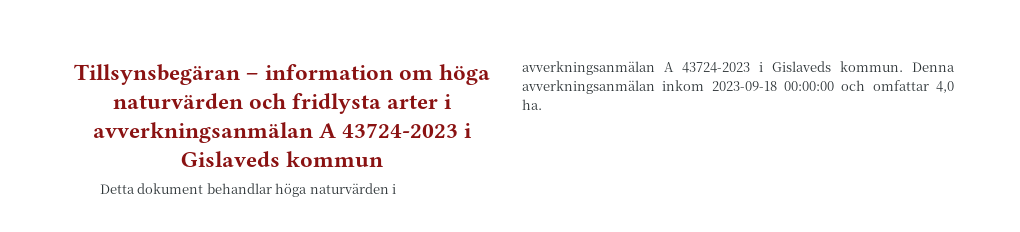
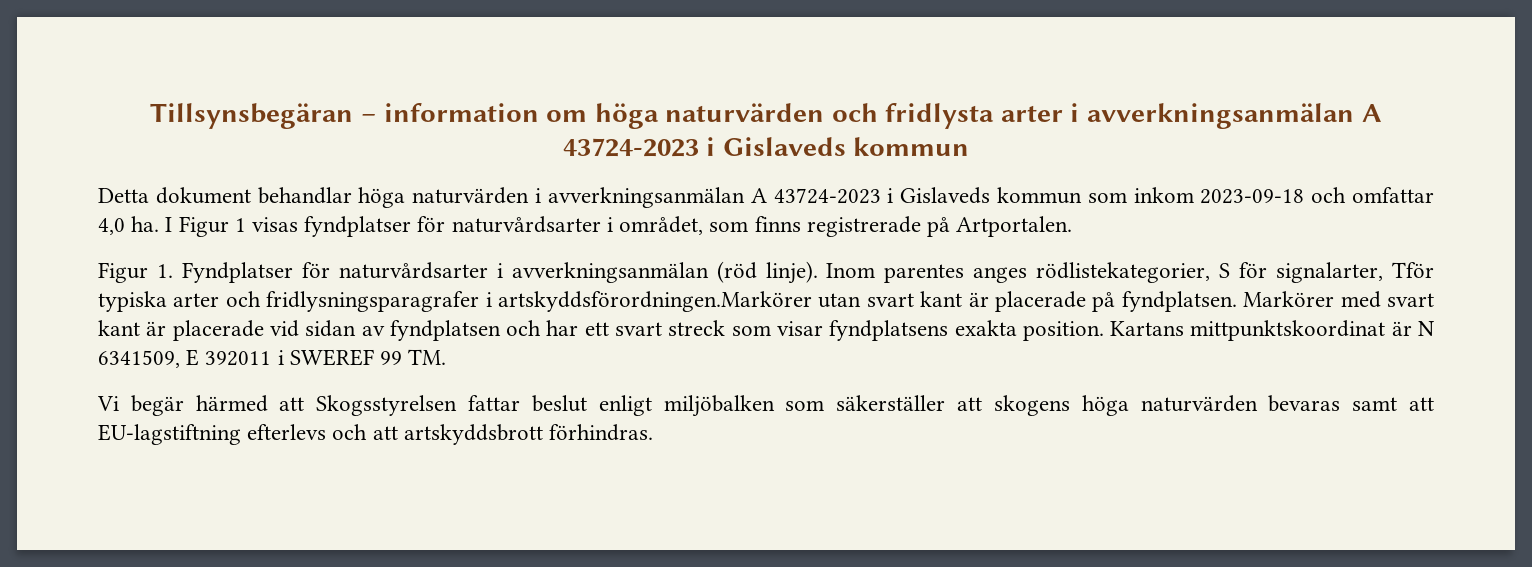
[840,61,955,72] [522,80,655,94] kommun. Denna avverkningsanmälan -> [996,187,1127,204] kommun som
[784,81,834,91] 00:00:00 -> (1305, 196) none
(542, 104) none -> [165,216,1073,237] [98,261,1434,284] [98,291,1434,312] [98,320,1435,341] [98,349,447,368] [97,395,1434,417] [98,424,654,445] I Figur 1 visas fyndplatser för naturvårdsarter i området, som finns registrerade på Artportalen. // Figur 1. Fyndplatser för naturvårdsarter i avverkningsanmälan (röd linje). Inom parentes anges rödlistekategorier, S för signalarter, Tför typiska arter och fridlysningsparagrafer i artskyddsförordningen.Markörer utan svart kant är placerade på fyndplatsen. Markörer med svart kant är placerade vid sidan av fyndplatsen och har ett svart streck som visar fyndplatsens exakta position. Kartans mittpunktskoordinat är N 6341509, E 392011 i SWEREF 99 TM. // Vi begär härmed att Skogsstyrelsen fattar beslut enligt miljöbalken som säkerställer att skogens höga naturvärden bevaras samt att EU-lagstiftning efterlevs och att artskyddsbrott förhindras.

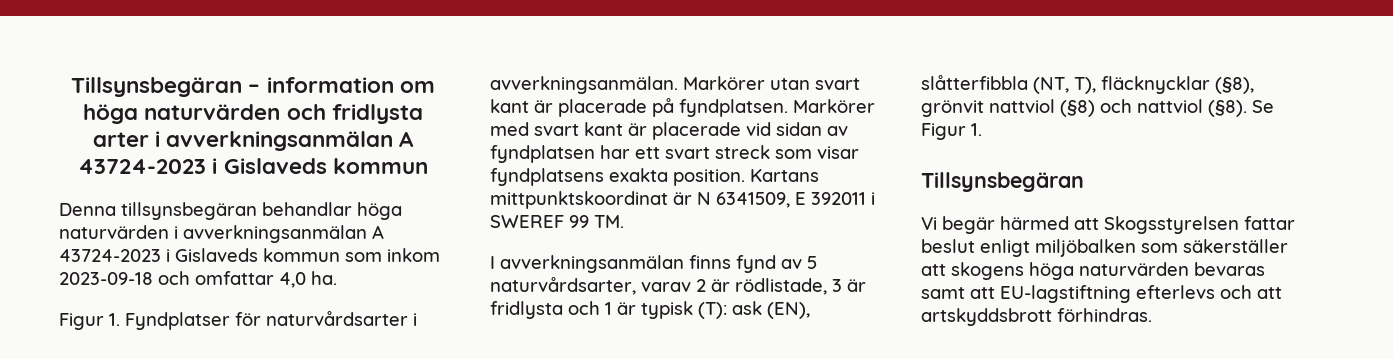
[98,187,251,204] Detta dokument -> [59,202,257,220] Denna tillsynsbegäran
[165,216,1073,237] I Figur 1 visas fyndplatser för naturvårdsarter i området, som finns registrerade på Artportalen. -> (337, 278) none
[511,261,1434,284] [98,291,812,312] avverkningsanmälan (röd linje). Inom parentes anges rödlistekategorier, S för signalarter, Tför typiska arter och fridlysningsparagrafer i artskyddsförordningen.Markörer -> [490,76,765,94] avverkningsanmälan. Markörer
[506,320,542,336] och -> (595, 154) none
(447, 357) none -> [490,255,817,273] [490,277,866,295] [490,301,810,319] [921,75,1254,94] [921,99,1274,117] [921,123,982,140] [921,172,1084,192] // I avverkningsanmälan finns fynd av 5 naturvårdsarter, varav 2 är rödlistade, 3 är fridlysta och 1 är typisk (T): ask (EN), slåtterfibbla (NT, T), fläcknycklar (§8), grönvit nattviol (§8) och nattviol (§8). Se Figur 1. // Tillsynsbegäran

